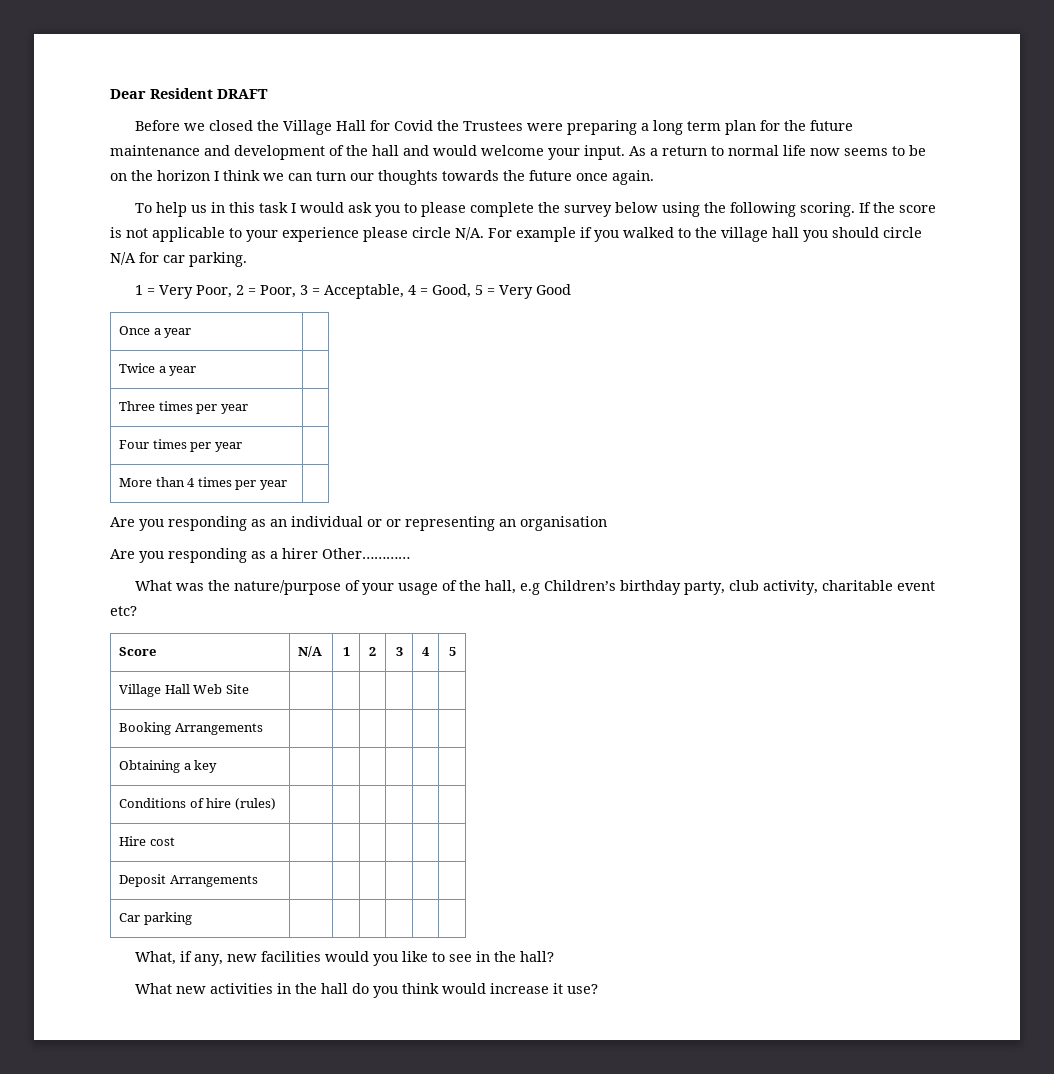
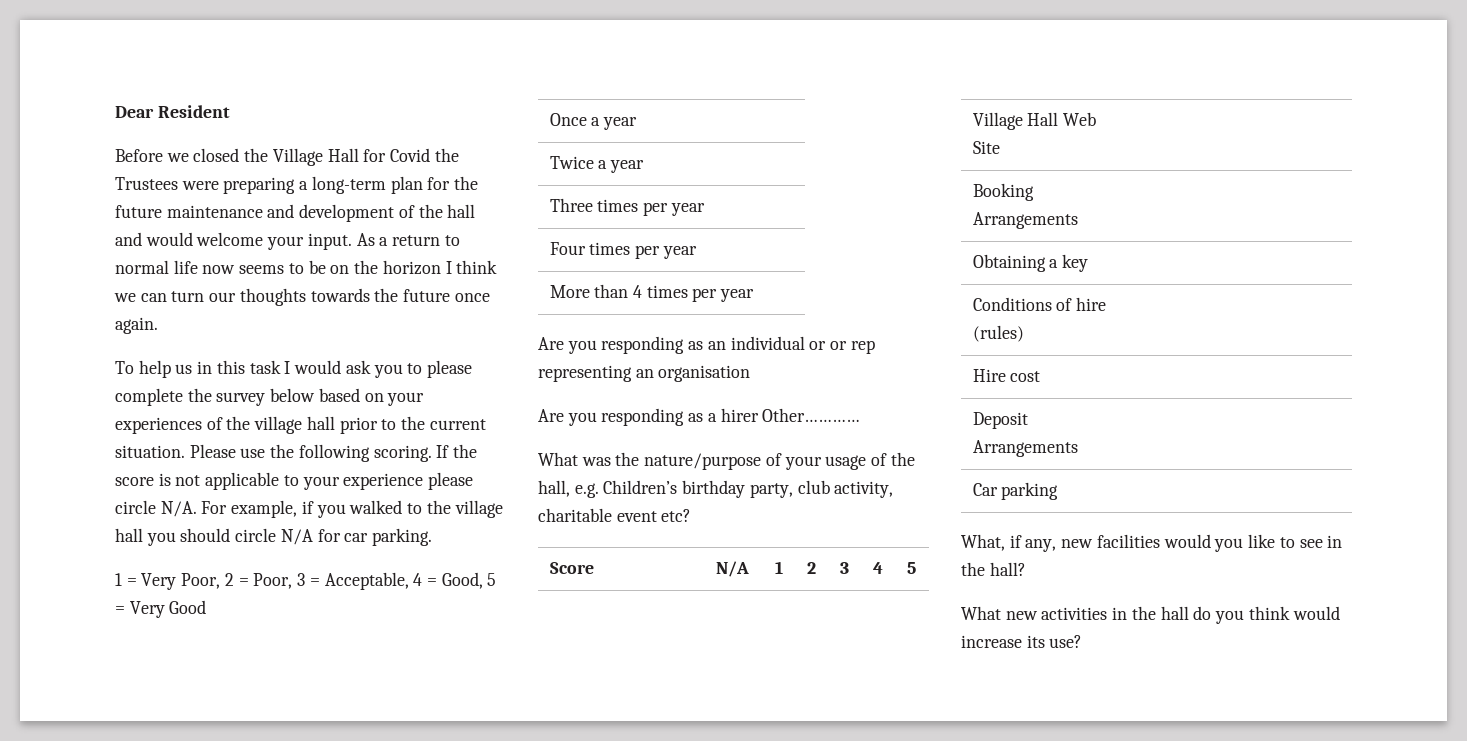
[217,89,268,99] DRAFT -> (230, 111) none
[652,120,721,135] long term -> [311,176,386,194] long-term
[661,202,700,217] using -> [318,388,425,406] [115,416,486,434] [115,444,266,458] based on your experiences of the village hall prior to the current situation. Please use
[516,227,576,242] example -> [231,500,298,518] example,
(401, 523) none -> [850,340,875,354] rep
[519,583,540,595] e.g -> [574,483,599,498] e.g.
[552,983,563,994] it -> [1026,635,1045,648] its

